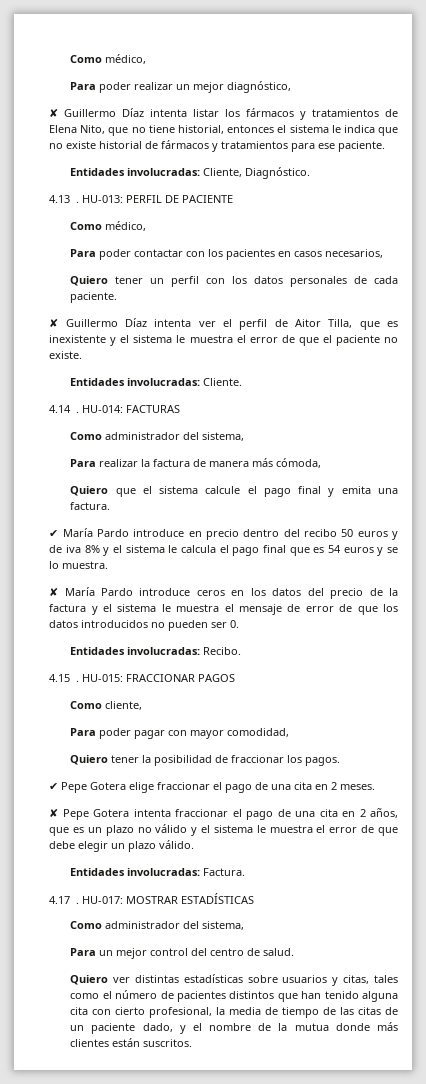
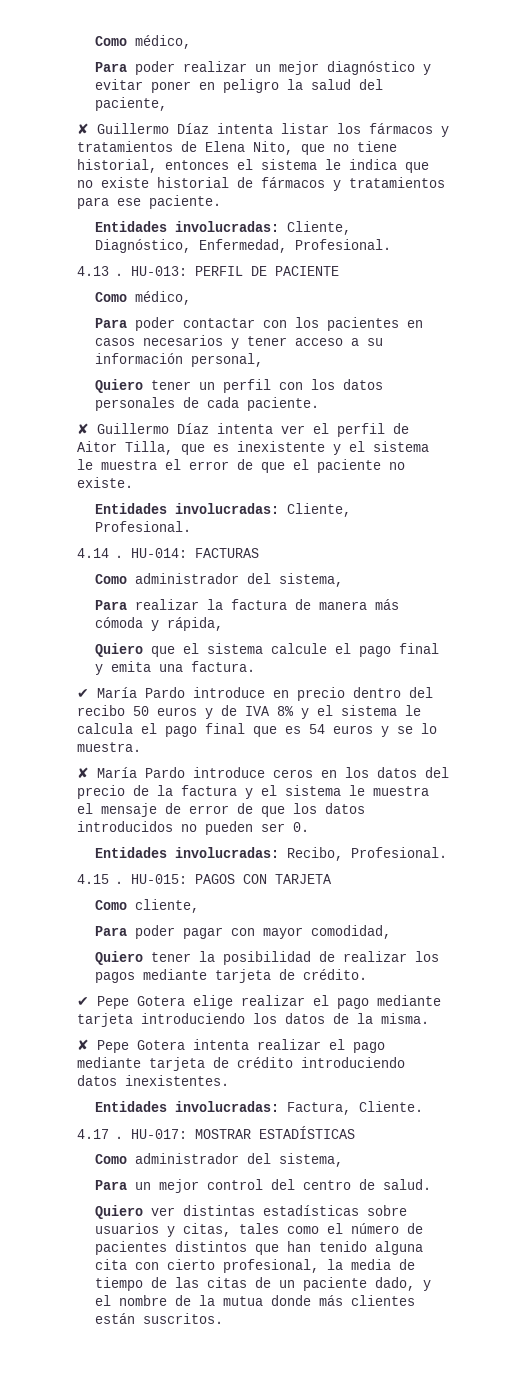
[227,81,292,93] diagnóstico, -> [327,61,432,75] [95,79,384,93] [95,97,168,111] diagnóstico y evitar poner en peligro la salud del paciente,
[245,167,311,179] Diagnóstico. -> [95,239,392,253] Diagnóstico, Enfermedad, Profesional.
[325,249,384,258] necesarios, -> [143,335,384,349] [95,353,264,367] necesarios y tener acceso a su información personal,
[203,378,243,386] Cliente. -> [287,503,352,517] [95,521,192,532] Cliente, Profesional.
[276,458,322,468] cómoda, -> [95,617,224,631] cómoda y rápida,
[65,545,81,553] iva -> [244,706,270,716] IVA
[203,647,242,655] Recibo. -> [287,847,448,861] Recibo, Profesional.
[125,674,195,682] FRACCIONAR -> (188, 879) none
(235, 678) none -> [243,874,333,884] CON TARJETA
[231,755,341,766] fraccionar los pagos. -> [343,951,440,962] [95,969,368,983] realizar los pagos mediante tarjeta de crédito.
[157,782,376,793] fraccionar el pago de una cita en 2 meses. -> [240,995,441,1009] [76,1013,429,1027] realizar el pago mediante tarjeta introduciendo los datos de la misma.
[175,808,399,820] [49,824,398,836] [49,840,195,852] [70,868,246,876] fraccionar el pago de una cita en 2 años, que es un plazo no válido y el sistema le muestra el error de que debe elegir un plazo válido. // Entidades involucradas: Factura. -> [256,1039,385,1053] [76,1057,405,1071] [76,1075,229,1086] [95,1101,424,1115] realizar el pago mediante tarjeta de crédito introduciendo datos inexistentes. // Entidades involucradas: Factura, Cliente.

